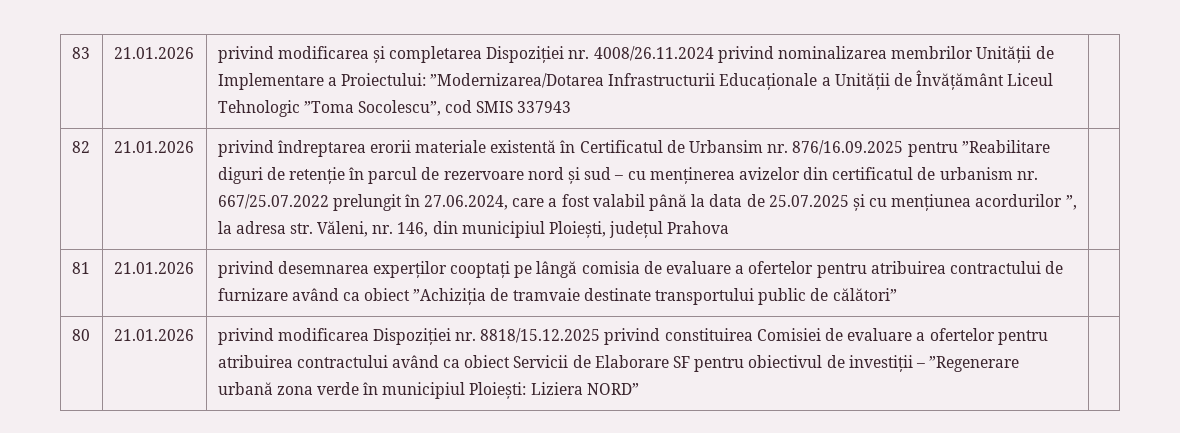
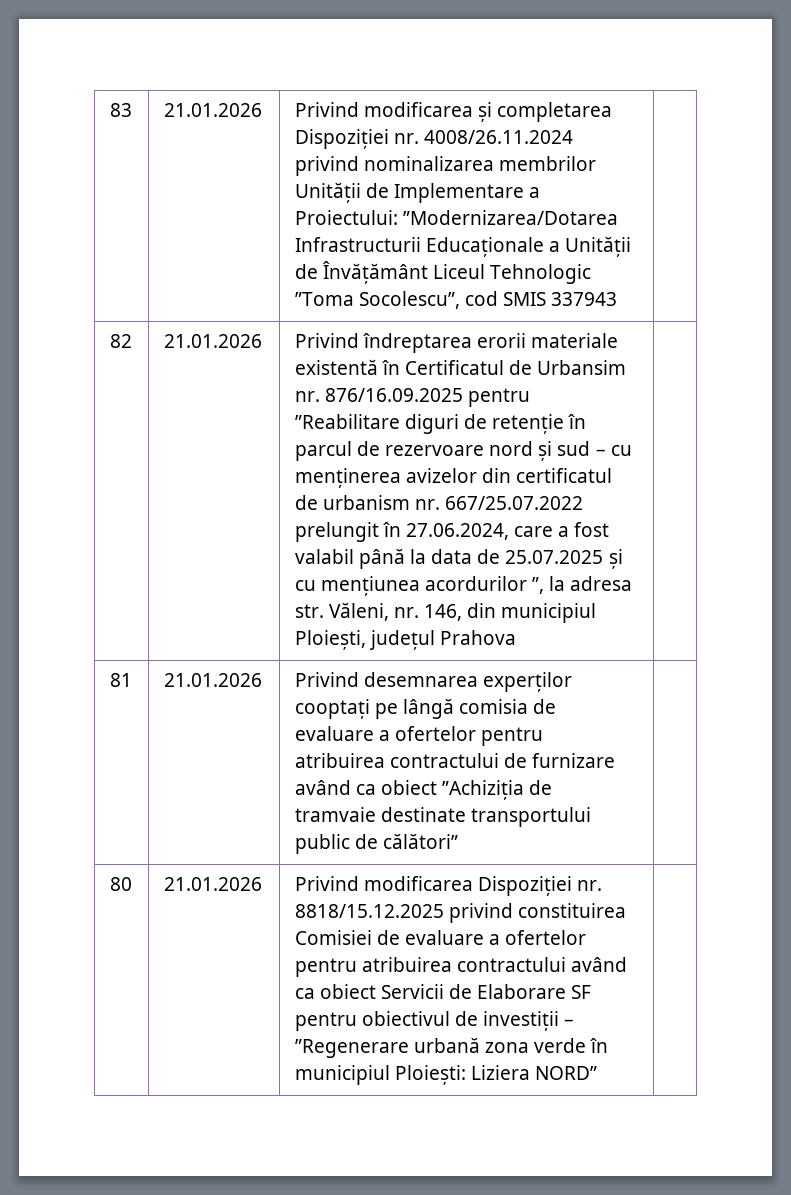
[217,46,274,63] privind -> [294,102,359,117] Privind
[217,140,274,157] privind -> [294,333,359,348] Privind
[217,261,274,278] privind -> [294,672,359,687] Privind
[217,328,274,345] privind -> [294,876,359,891] Privind

